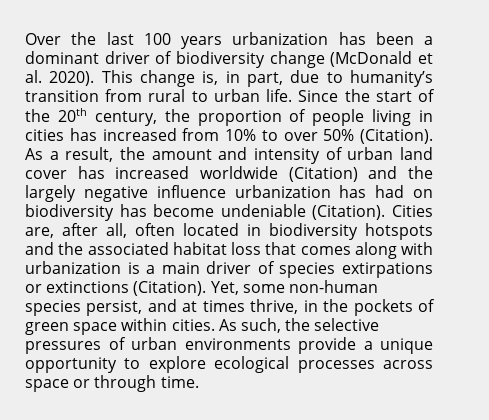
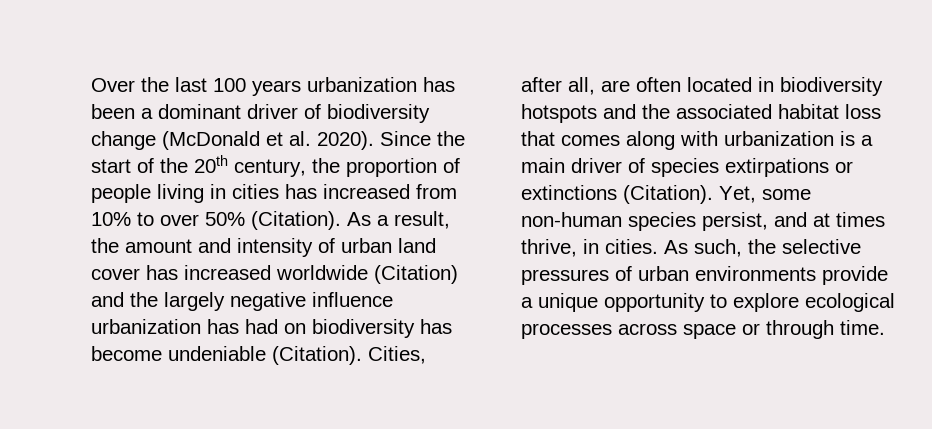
[101,70,433,87] [25,89,293,102] This change is, in part, due to humanity’s transition from rural to urban life. -> (374, 140) none
[392,205,433,217] [25,227,54,238] Cities are, -> [368,346,426,364] Cities,
(127, 230) none -> [601,80,630,92] are
[323,299,436,316] [25,318,168,335] the pockets of green space within -> (599, 246) none

